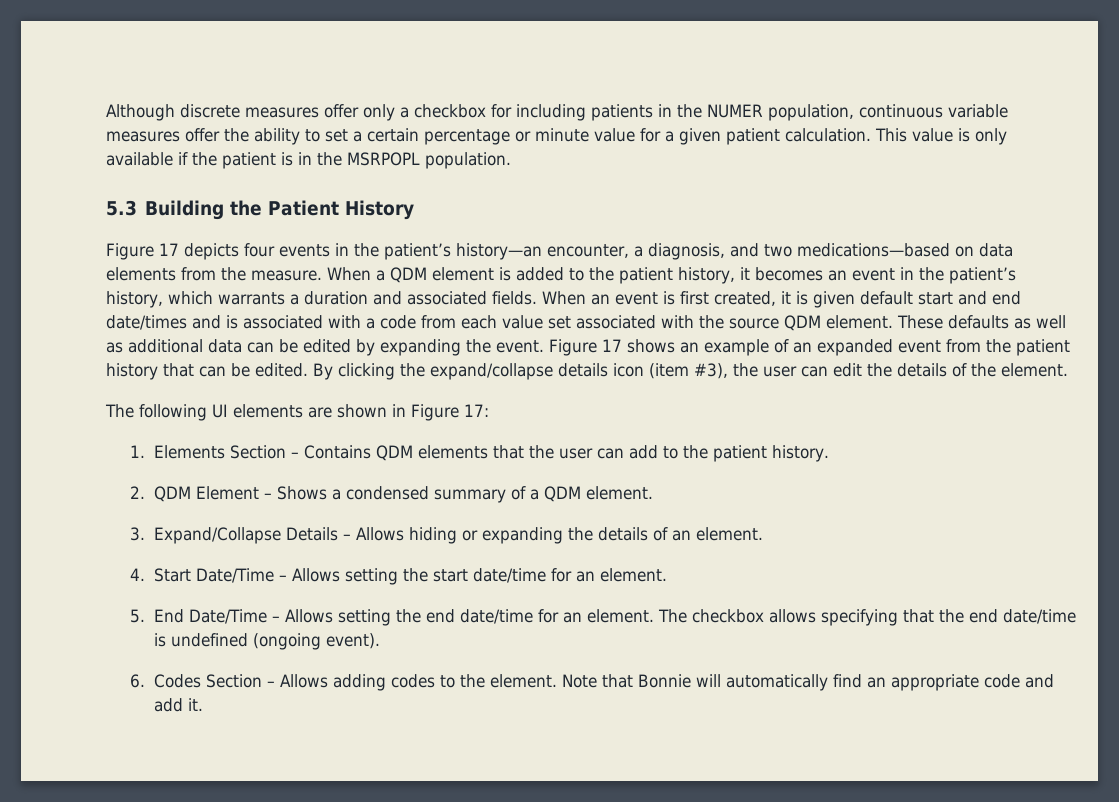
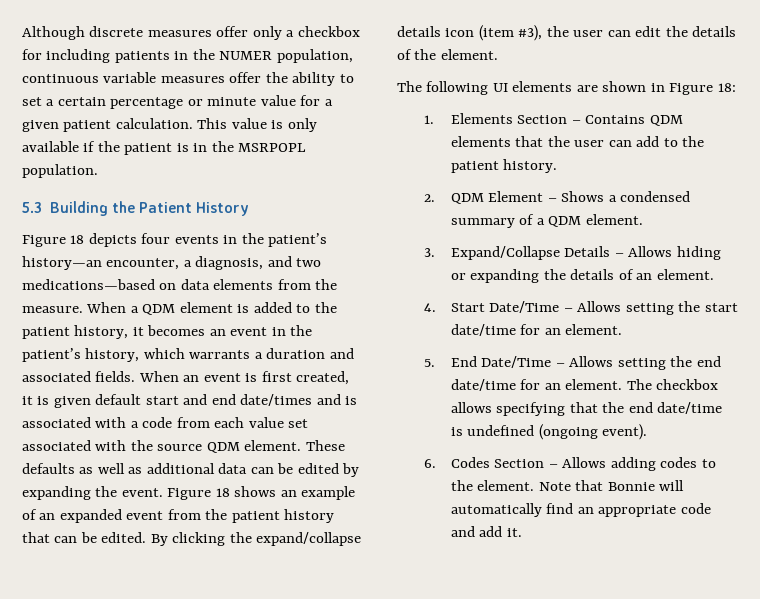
[158,243,179,256] 17 -> [70,235,85,244] 18
[601,339,622,352] 17 -> [215,488,230,497] 18
[463,404,489,417] 17: -> [717,83,736,92] 18:

